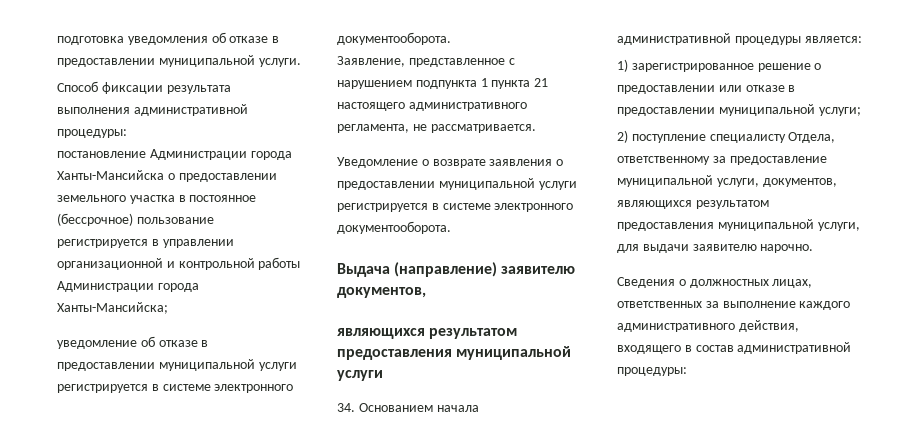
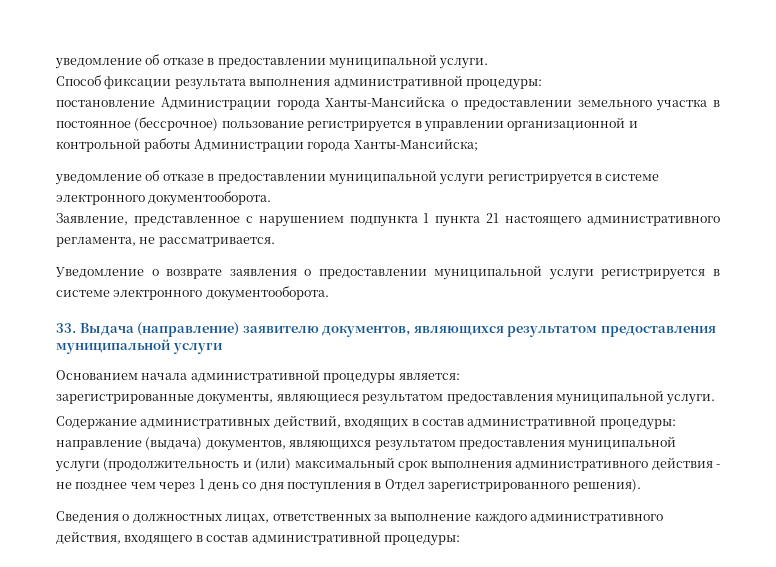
[57,36,208,45] подготовка уведомления -> [55,58,142,69] уведомление
(451, 227) none -> [56,323,76,333] 33.
(426, 292) // -> (411, 331) none
[337,403,355,412] 34. -> (222, 348) none
[617,59,822,72] [617,85,796,94] [617,104,861,116] [617,130,836,143] [617,156,827,165] [617,175,837,187] [617,200,769,209] [617,219,860,231] [617,244,814,253] 1) зарегистрированное решение о предоставлении или отказе в предоставлении муниципальной услуги; // 2) поступление специалисту Отдела, ответственному за предоставление муниципальной услуги, документов, являющихся результатом предоставления муниципальной услуги, для выдачи заявителю нарочно. -> [56,390,716,405] [56,415,676,430] [56,436,677,451] [55,457,721,472] [56,479,641,493] зарегистрированные документы, являющиеся результатом предоставления муниципальной услуги. // Содержание административных действий, входящих в состав административной процедуры: направление (выдача) документов, являющихся результатом предоставления муниципальной услуги (продолжительность и (или) максимальный срок выполнения административного действия - не позднее чем через 1 день со дня поступления в Отдел зарегистрированного решения).

